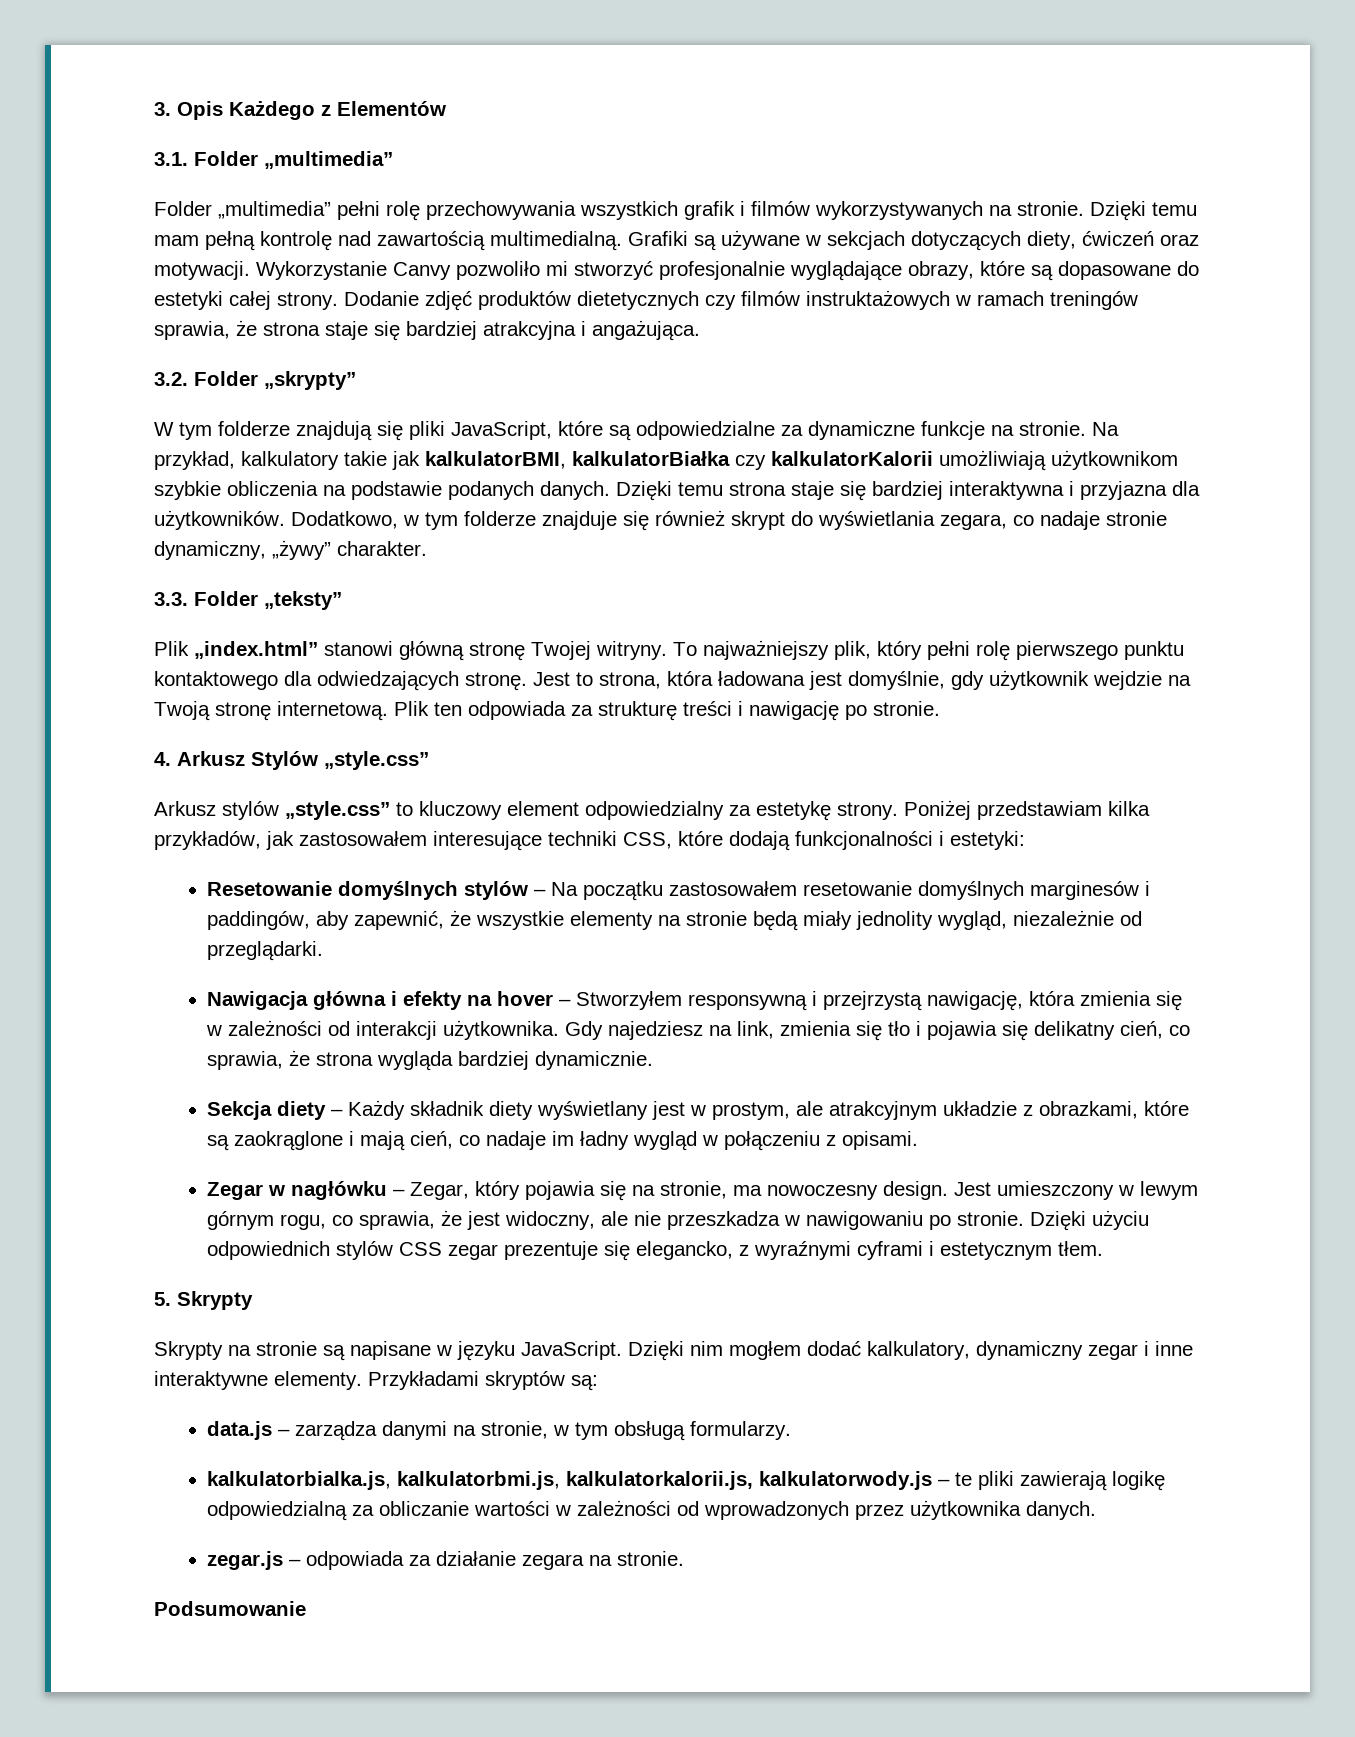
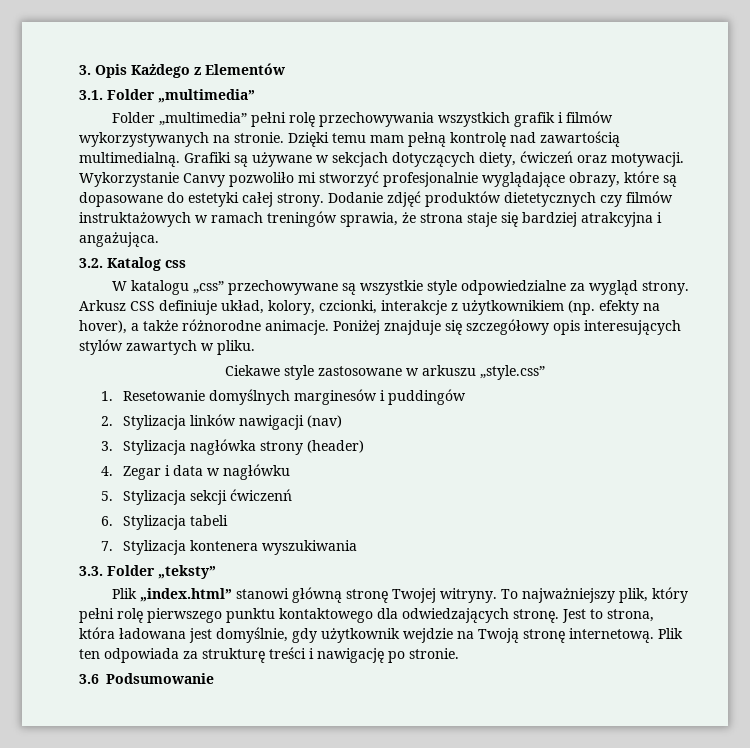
[194,371,356,390] Folder „skrypty” -> [107,257,186,271] Katalog css
[179,421,1119,441] [154,450,1178,471] [154,481,1200,501] [154,510,1167,531] [154,540,427,560] tym folderze znajdują się pliki JavaScript, które są odpowiedzialne za dynamiczne funkcje na stronie. Na przykład, kalkulatory takie jak kalkulatorBMI, kalkulatorBiałka czy kalkulatorKalorii umożliwiają użytkownikom szybkie obliczenia na podstawie podanych danych. Dzięki temu strona staje się bardziej interaktywna i przyjazna dla użytkowników. Dodatkowo, w tym folderze znajduje się również skrypt do wyświetlania zegara, co nadaje stronie dynamiczny, „żywy” charakter. -> [130,280,689,295] [79,300,660,315] [79,319,681,335] [79,339,255,355] [224,365,545,380] [100,389,466,405] [100,414,342,430] [100,439,364,455] [100,464,290,480] [100,489,292,505] [100,515,228,530] [100,540,357,555] katalogu „css” przechowywane są wszystkie style odpowiedzialne za wygląd strony. Arkusz CSS definiuje układ, kolory, czcionki, interakcje z użytkownikiem (np. efekty na hover), a także różnorodne animacje. Poniżej znajduje się szczegółowy opis interesujących stylów zawartych w pliku. // Ciekawe style zastosowane w arkuszu „style.css” // 1. Resetowanie domyślnych marginesów i puddingów // 2. Stylizacja linków nawigacji (nav) // 3. Stylizacja nagłówka strony (header) // 4. Zegar i data w nagłówku // 5. Stylizacja sekcji ćwiczenń // 6. Stylizacja tabeli // 7. Stylizacja kontenera wyszukiwania
[154,751,429,770] [154,800,1150,821] [154,831,1025,851] [207,881,1151,901] [207,910,1143,931] [207,941,324,961] [207,991,1183,1011] [206,1020,1191,1041] [207,1050,654,1071] [207,1100,1190,1120] [207,1131,919,1151] [207,1181,1199,1201] [207,1210,1150,1231] [207,1241,1104,1261] [154,1291,253,1310] [154,1341,1193,1361] [154,1371,598,1391] [207,1421,792,1441] [207,1471,1166,1491] [207,1500,1097,1521] [207,1551,685,1570] 4. Arkusz Stylów „style.css” // Arkusz stylów „style.css” to kluczowy element odpowiedzialny za estetykę strony. Poniżej przedstawiam kilka przykładów, jak zastosowałem interesujące techniki CSS, które dodają funkcjonalności i estetyki: // Resetowanie domyślnych stylów – Na początku zastosowałem resetowanie domyślnych marginesów i paddingów, aby zapewnić, że wszystkie elementy na stronie będą miały jednolity wygląd, niezależnie od przeglądarki. // Nawigacja główna i efekty na hover – Stworzyłem responsywną i przejrzystą nawigację, która zmienia się w zależności od interakcji użytkownika. Gdy najedziesz na link, zmienia się tło i pojawia się delikatny cień, co sprawia, że strona wygląda bardziej dynamicznie. // Sekcja diety – Każdy składnik diety wyświetlany jest w prostym, ale atrakcyjnym układzie z obrazkami, które są zaokrąglone i mają cień, co nadaje im ładny wygląd w połączeniu z opisami. // Zegar w nagłówku – Zegar, który pojawia się na stronie, ma nowoczesny design. Jest umieszczony w lewym górnym rogu, co sprawia, że jest widoczny, ale nie przeszkadza w nawigowaniu po stronie. Dzięki użyciu odpowiednich stylów CSS zegar prezentuje się elegancko, z wyraźnymi cyframi i estetycznym tłem. // 5. Skrypty // Skrypty na stronie są napisane w języku JavaScript. Dzięki nim mogłem dodać kalkulatory, dynamiczny zegar i inne interaktywne elementy. Przykładami skryptów są: // data.js – zarządza danymi na stronie, w tym obsługą formularzy. // kalkulatorbialka.js, kalkulatorbmi.js, kalkulatorkalorii.js, kalkulatorwody.js – te pliki zawierają logikę odpowiedzialną za obliczanie wartości w zależności od wprowadzonych przez użytkownika danych. // zegar.js – odpowiada za działanie zegara na stronie. // -> [79,674,99,684] 3.6

